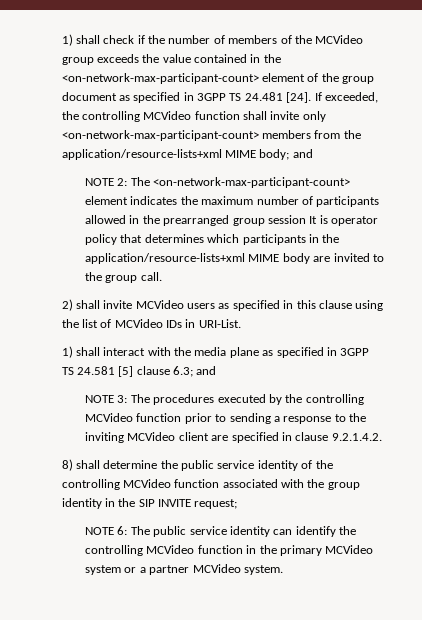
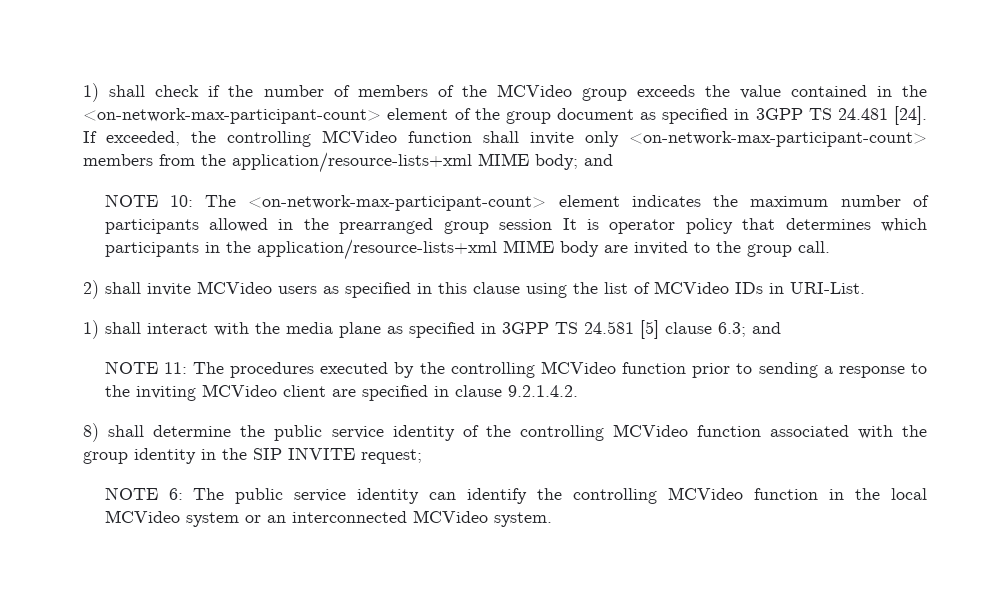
[117,178,128,186] 2: -> [169,195,193,207] 10:
[117,395,128,403] 3: -> [163,362,187,374] 11:
[279,545,322,556] primary -> [891,488,928,500] local
[139,565,190,575] a partner -> [266,511,407,523] an interconnected

